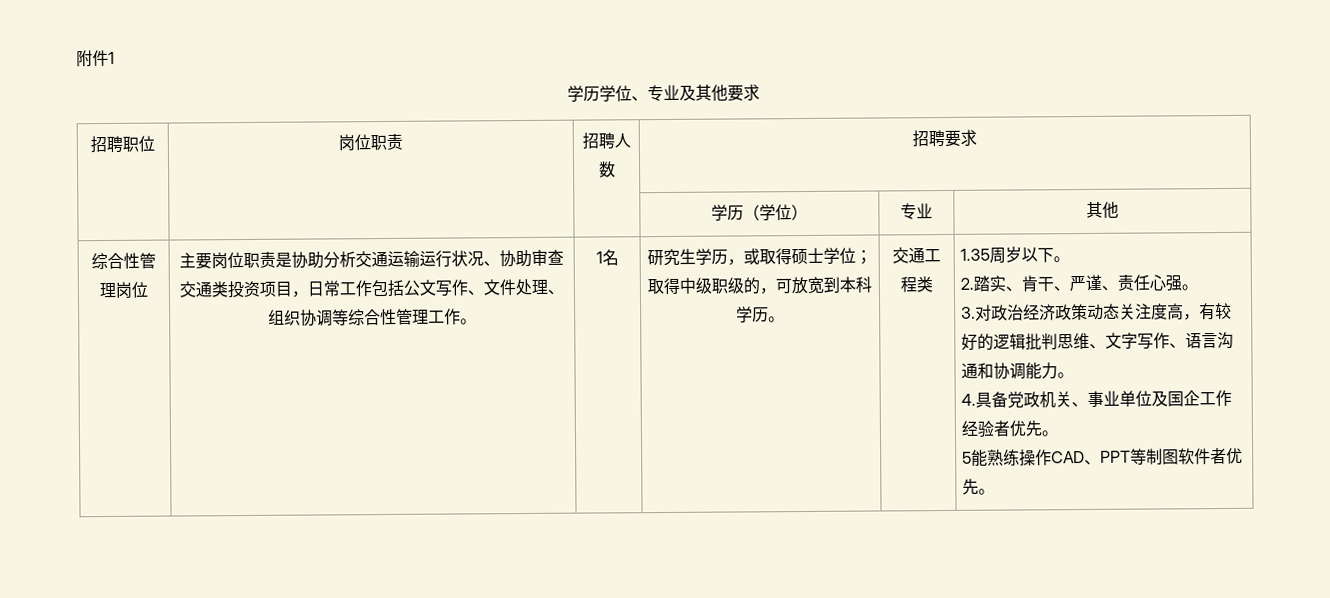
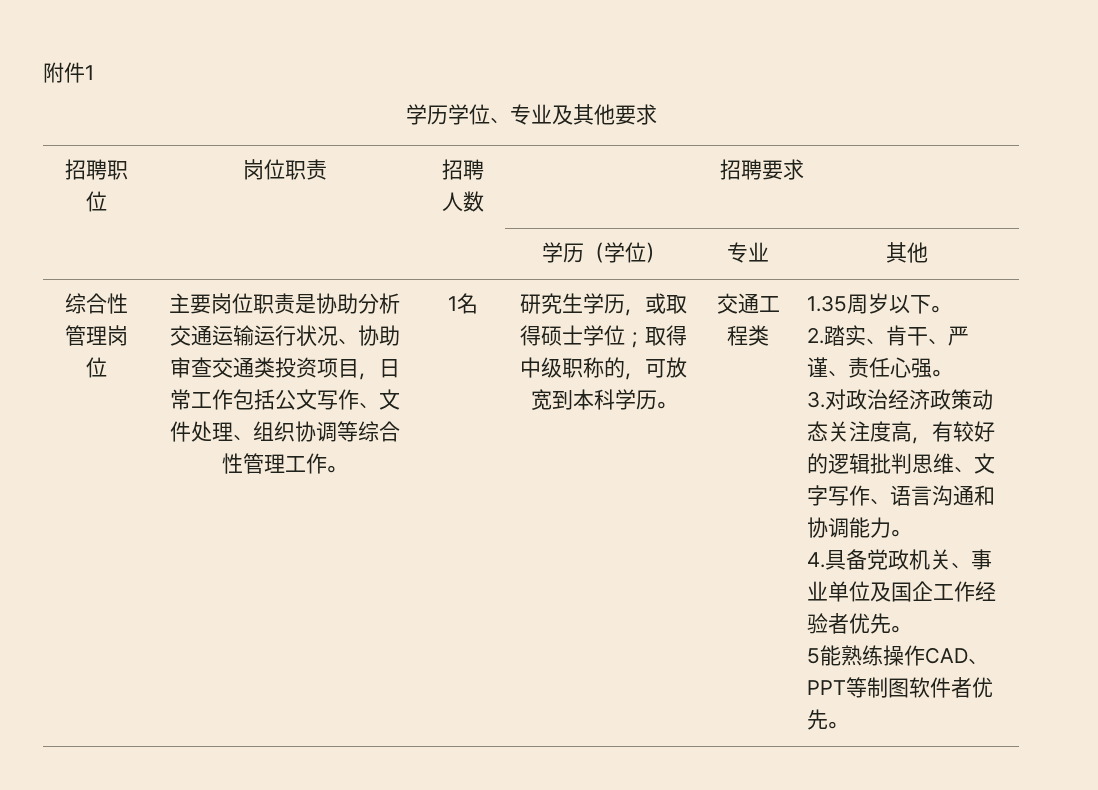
[727,277,744,294] 级 -> [583,357,604,378] 称

